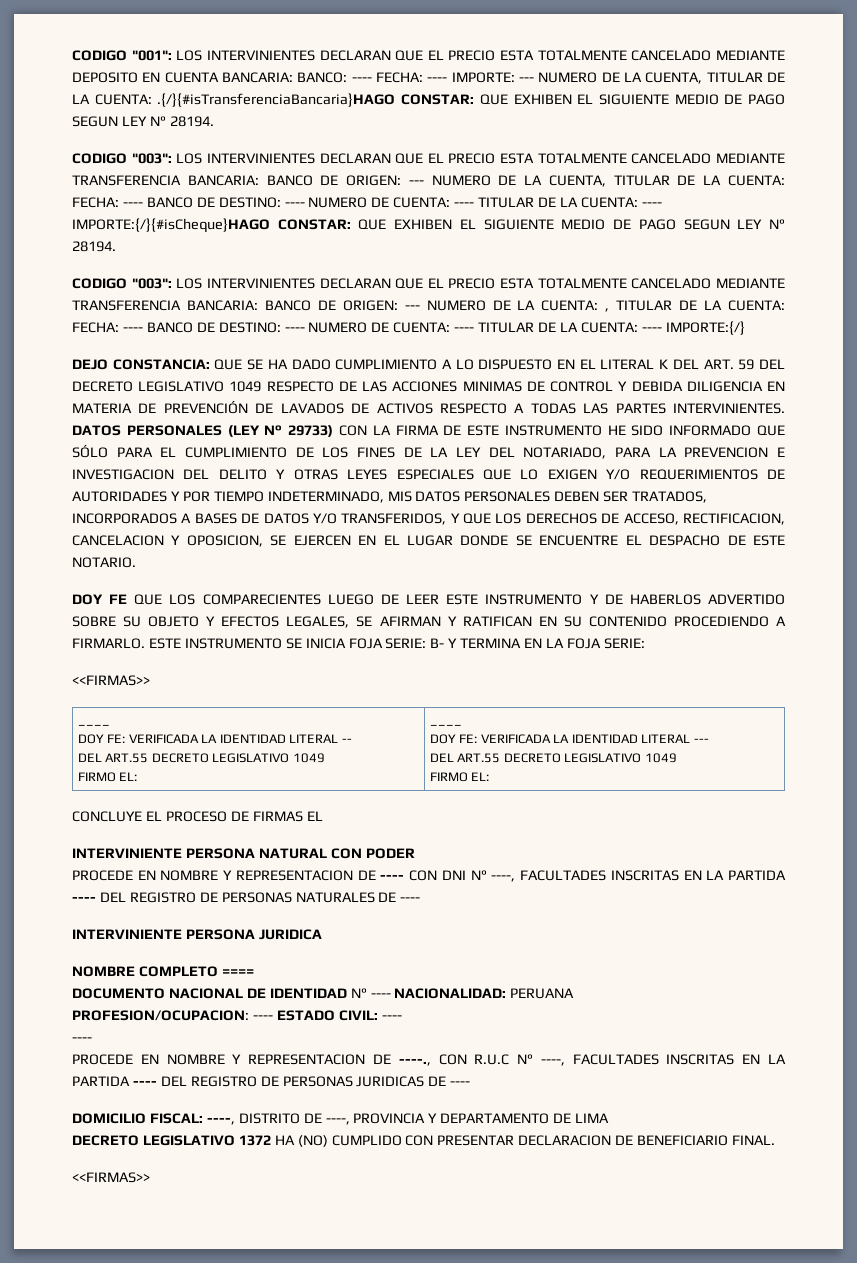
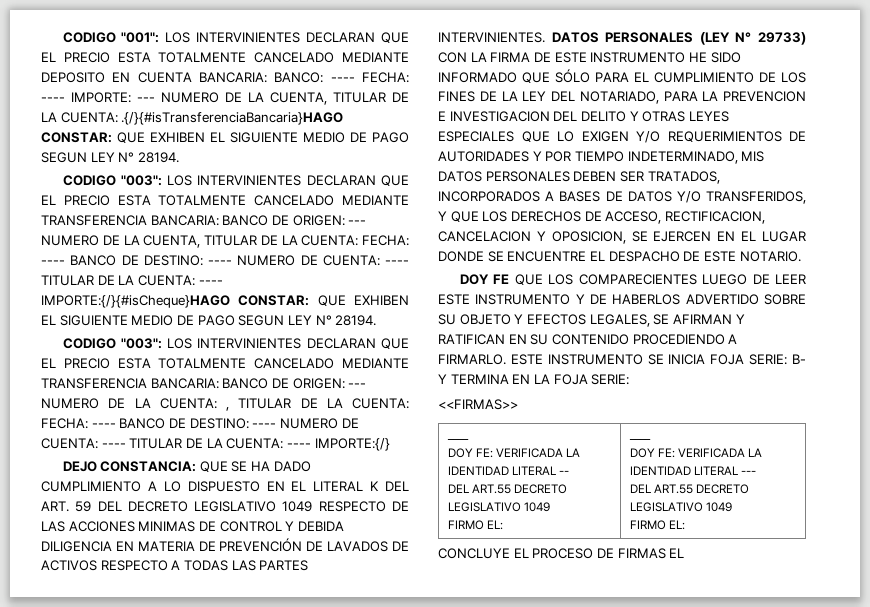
[72,848,415,859] [72,870,787,882] [72,892,421,903] [72,929,322,940] [72,966,254,977] [72,988,575,999] [72,1010,402,1021] [72,1037,92,1042] [72,1054,787,1066] [72,1076,471,1087] [72,1113,610,1125] [72,1135,776,1147] [72,1172,150,1183] // INTERVINIENTE PERSONA NATURAL CON PODER // PROCEDE EN NOMBRE Y REPRESENTACION DE ---- CON DNI N° ----, FACULTADES INSCRITAS EN LA PARTIDA ---- DEL REGISTRO DE PERSONAS NATURALES DE ---- // INTERVINIENTE PERSONA JURIDICA // NOMBRE COMPLETO ==== // DOCUMENTO NACIONAL DE IDENTIDAD N° ---- NACIONALIDAD: PERUANA // PROFESION/OCUPACION: ---- ESTADO CIVIL: ---- // ---- // PROCEDE EN NOMBRE Y REPRESENTACION DE ----., CON R.U.C N° ----, FACULTADES INSCRITAS EN LA PARTIDA ---- DEL REGISTRO DE PERSONAS JURIDICAS DE ---- // DOMICILIO FISCAL: ----, DISTRITO DE ----, PROVINCIA Y DEPARTAMENTO DE LIMA // DECRETO LEGISLATIVO 1372 HA (NO) CUMPLIDO CON PRESENTAR DECLARACION DE BENEFICIARIO FINAL. // <<FIRMAS>> -> (685, 553) none

